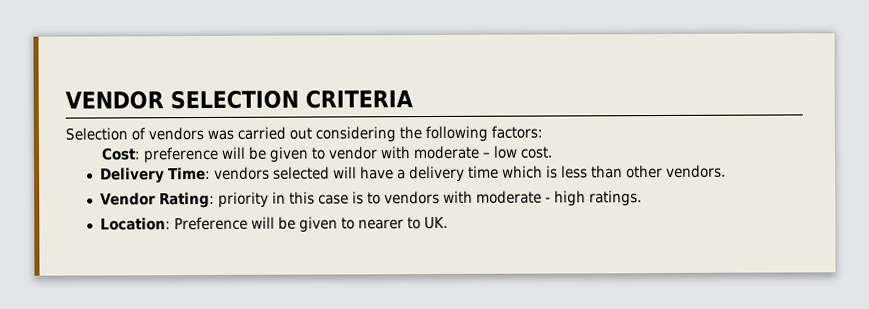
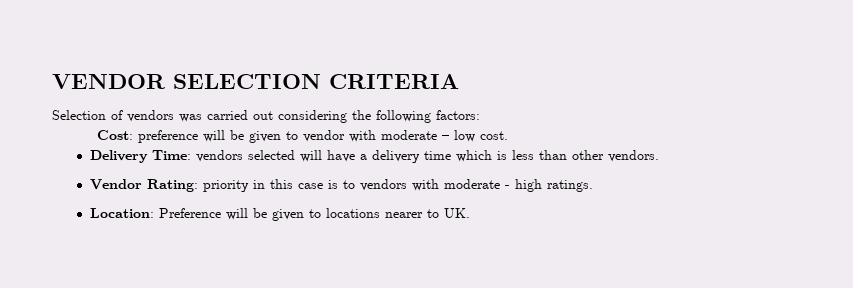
(355, 223) none -> [326,208,381,218] locations

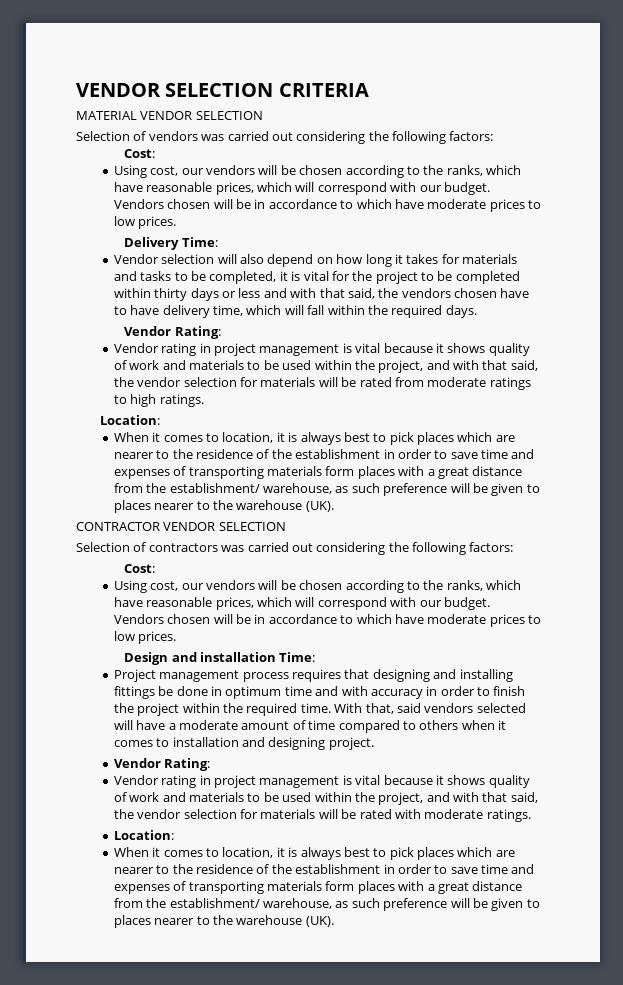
(459, 81) none -> [76,111,263,120] // MATERIAL VENDOR SELECTION
[138,130,509,143] [90,150,192,163] preference will be given to vendor with moderate – low cost. // Delivery Time: -> [113,165,522,178] [113,182,490,195] [113,199,542,212] [113,216,177,229] [124,237,218,250] [113,254,518,267] [113,271,520,284] [113,288,530,301] [113,305,477,318] [124,326,221,339] [113,343,530,356] [113,360,538,373] [113,377,531,390] [113,394,204,407] [100,415,161,425] [113,432,515,445] [113,449,535,459] [113,466,523,479] [113,483,540,496] [113,500,334,513] [76,522,286,531] [76,542,514,555] [124,564,156,573] [113,580,522,593] [113,597,490,610] [113,614,542,627] [113,631,177,644] [124,652,316,665] [113,669,513,682] [113,686,526,699] [113,703,421,716] // Using cost, our vendors will be chosen according to the ranks, which have reasonable prices, which will correspond with our budget. Vendors chosen will be in accordance to which have moderate prices to low prices. // Delivery Time: // Vendor selection will also depend on how long it takes for materials and tasks to be completed, it is vital for the project to be completed within thirty days or less and with that said, the vendors chosen have to have delivery time, which will fall within the required days. // Vendor Rating: // Vendor rating in project management is vital because it shows quality of work and materials to be used within the project, and with that said, the vendor selection for materials will be rated from moderate ratings to high ratings. // Location: // When it comes to location, it is always best to pick places which are nearer to the residence of the establishment in order to save time and expenses of transporting materials form places with a great distance from the establishment/ warehouse, as such preference will be given to places nearer to the warehouse (UK). // CONTRACTOR VENDOR SELECTION // Selection of contractors was carried out considering the following factors: // Cost: // Using cost, our vendors will be chosen according to the ranks, which have reasonable prices, which will correspond with our budget. Vendors chosen will be in accordance to which have moderate prices to low prices. // Design and installation Time: // Project management process requires that designing and installing fittings be done in optimum time and with accuracy in order to finish the project within the required time. With that, said
[372,150,660,163] [90,179,594,192] [90,208,471,221] delivery time which is less than other vendors. // Vendor Rating: priority in this case is to vendors with moderate - high ratings. // Location: Preference will be given to locations nearer to UK. -> [179,720,507,733] [113,737,374,750] [113,758,211,771] [113,775,530,788] [113,792,538,805] [113,809,531,822] [113,830,174,840] [113,847,515,860] [113,864,535,874] [113,881,523,894] [113,898,540,911] [113,915,334,928] moderate amount of time compared to others when it comes to installation and designing project. // Vendor Rating: // Vendor rating in project management is vital because it shows quality of work and materials to be used within the project, and with that said, the vendor selection for materials will be rated with moderate ratings. // Location: // When it comes to location, it is always best to pick places which are nearer to the residence of the establishment in order to save time and expenses of transporting materials form places with a great distance from the establishment/ warehouse, as such preference will be given to places nearer to the warehouse (UK).

